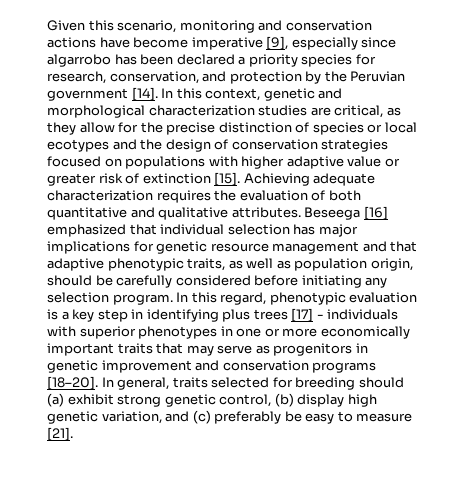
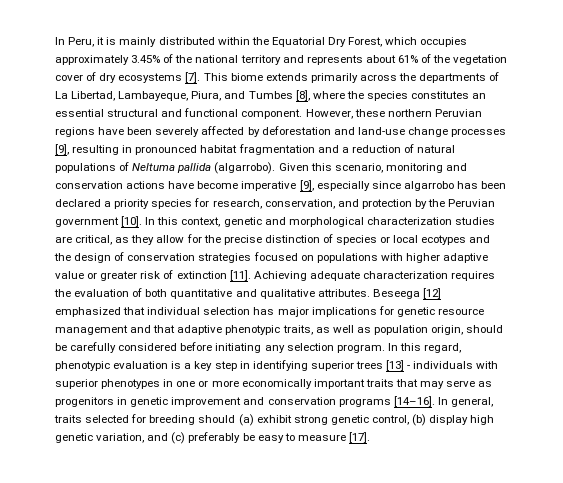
(47, 25) none -> [55,37,468,47] [55,54,508,65] [55,72,500,83] [55,90,487,101] [55,108,482,119] [55,126,507,137] [55,144,456,155] [55,162,276,174] In Peru, it is mainly distributed within the Equatorial Dry Forest, which occupies approximately 3.45% of the national territory and represents about 61% of the vegetation cover of dry ecosystems [7]. This biome extends primarily across the departments of La Libertad, Lambayeque, Piura, and Tumbes [8], where the species constitutes an essential structural and functional component. However, these northern Peruvian regions have been severely affected by deforestation and land-use change processes [9], resulting in pronounced habitat fragmentation and a reduction of natural populations of Neltuma pallida (algarrobo).
[131,87,158,101] [14]. -> [121,216,143,227] [10].
[214,172,241,186] [15]. -> [229,270,251,281] [11].
[363,206,388,220] [16] -> [422,288,441,299] [12]
[222,308,314,322] plus trees [17] -> [310,360,405,371] superior trees [13]
[47,376,98,390] [18–20]. -> [393,396,435,407] [14–16].
[47,427,73,441] [21]. -> [348,432,370,443] [17].

